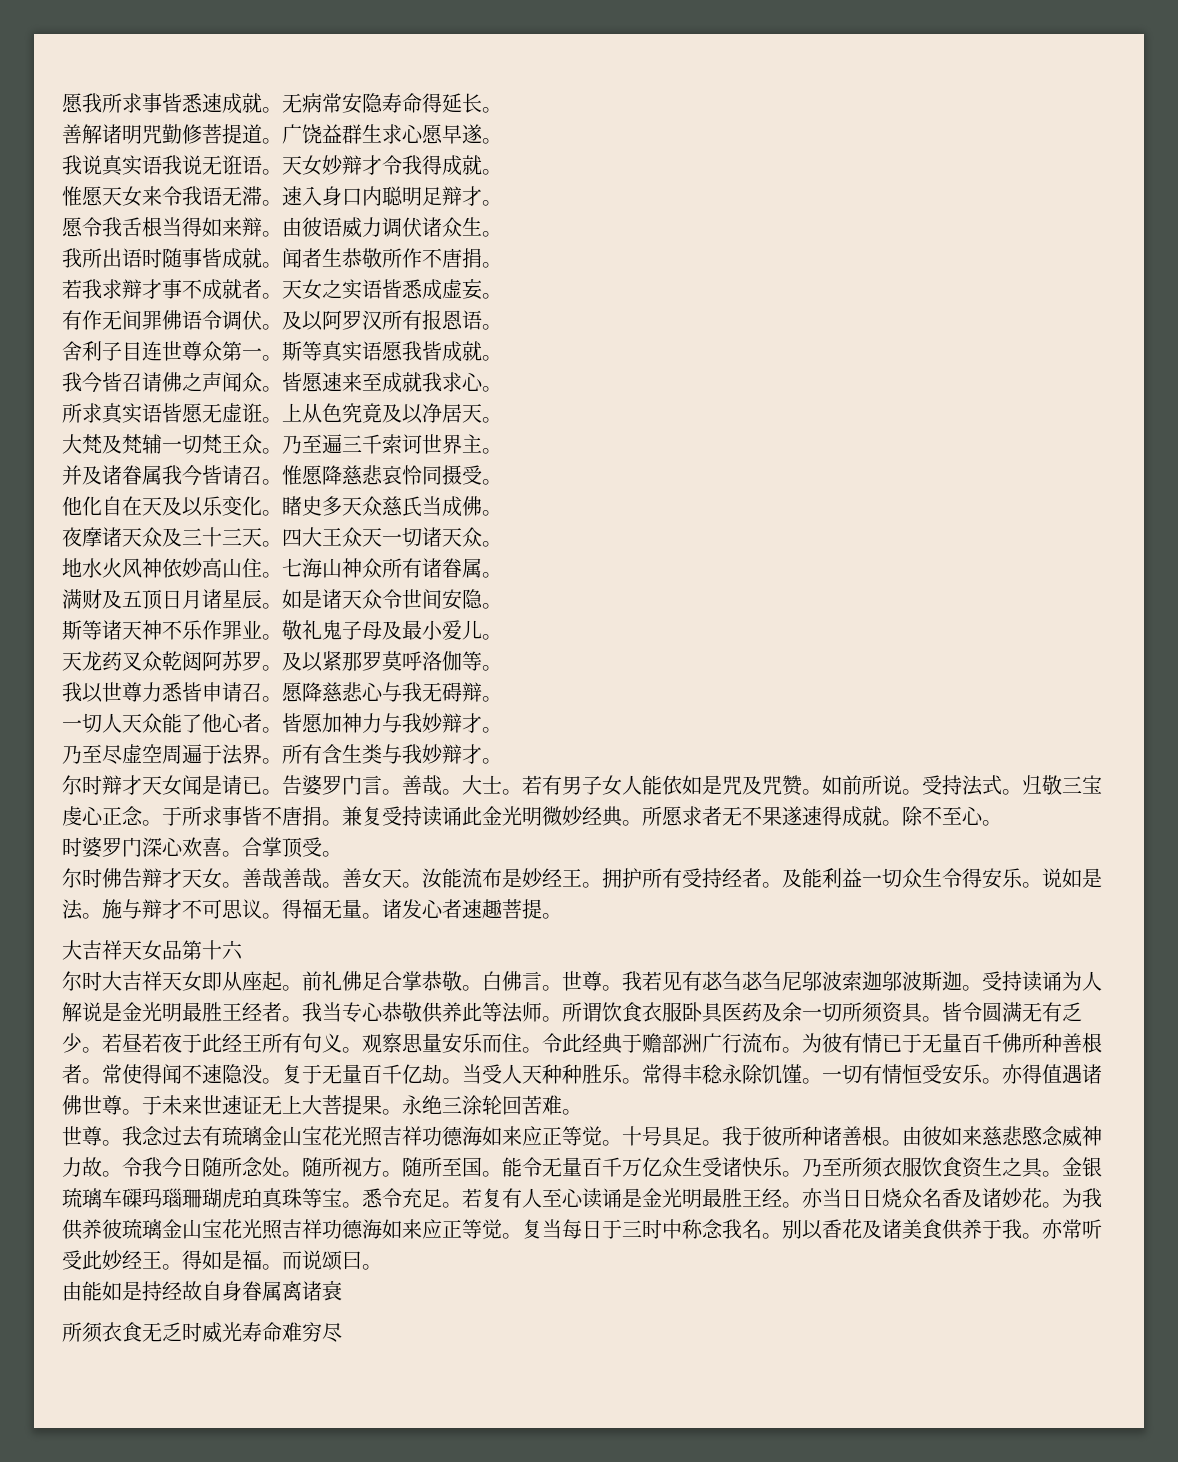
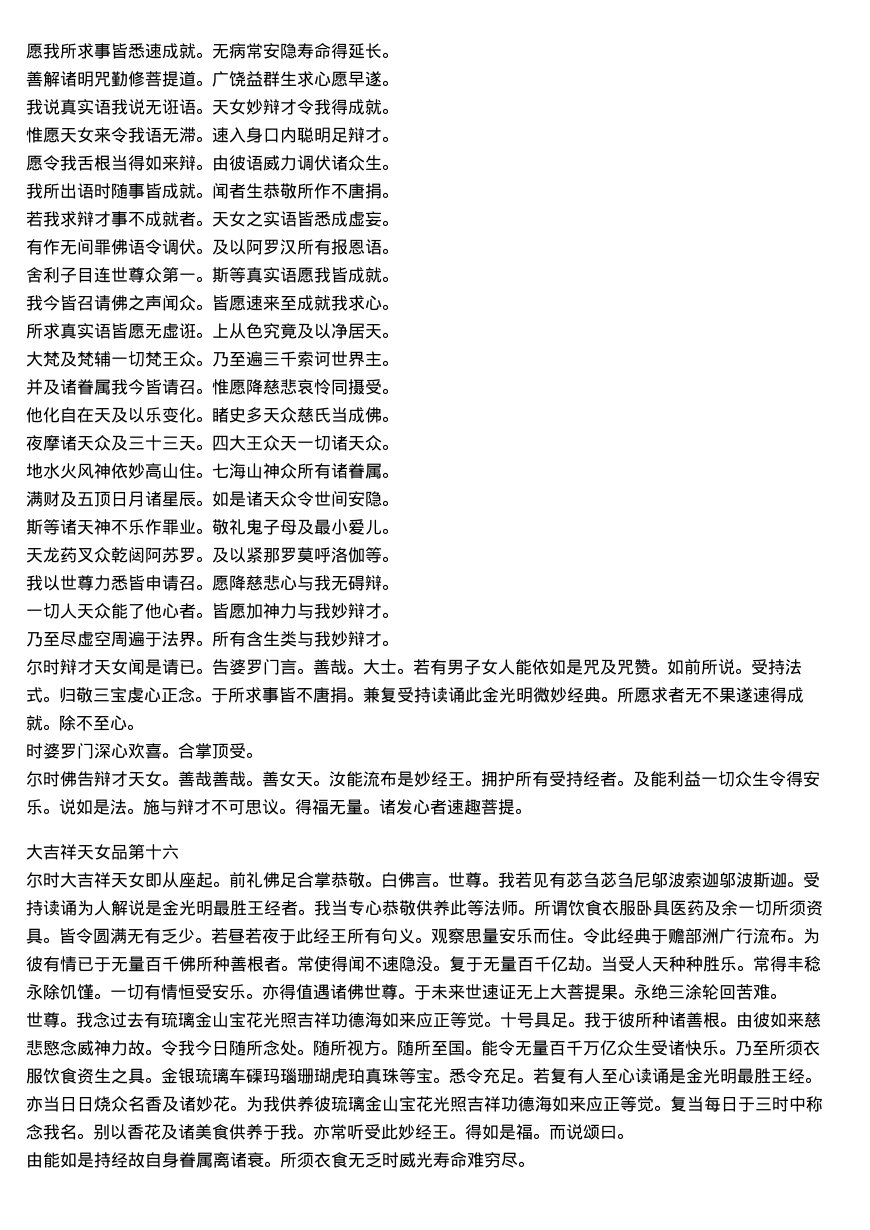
(342, 1291) // -> [264,1161,280,1167] 。
(342, 1333) none -> [518,1161,534,1167] 。

